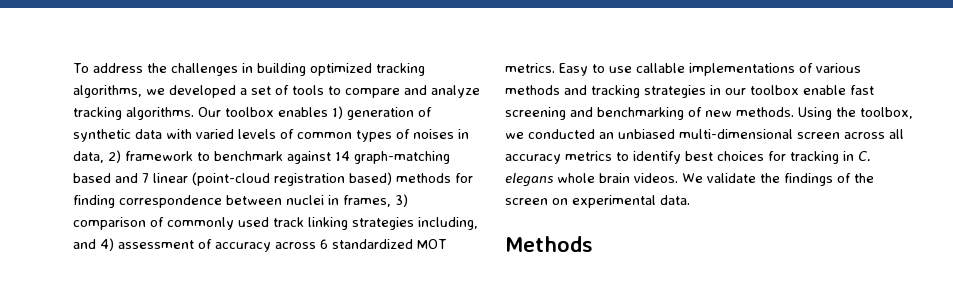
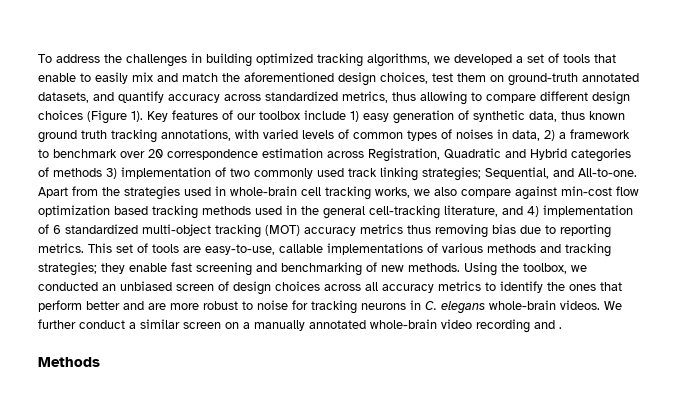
[328,85,480,98] [73,106,432,120] [73,129,162,142] to compare and analyze tracking algorithms. Our toolbox enables 1) generation of synthetic data -> [594,54,616,63] [38,72,639,86] [38,91,630,105] [38,110,625,124] [38,129,231,143] that enable to easily mix and match the aforementioned design choices, test them on ground-truth annotated datasets, and quantify accuracy across standardized metrics, thus allowing to compare different design choices (Figure 1). Key features of our toolbox include 1) easy generation of synthetic data, thus known ground truth tracking annotations,
(121, 156) none -> [559,132,566,139] a
[287,151,450,164] [73,172,473,186] [73,194,408,208] [73,217,478,230] [73,238,446,252] [505,63,632,76] against 14 graph-matching based and 7 linear (point-cloud registration based) methods for finding correspondence between nuclei in frames, 3) comparison of commonly used track linking strategies including, and 4) assessment of accuracy across 6 standardized MOT metrics. Easy to use -> [120,148,631,162] [38,167,637,181] [38,186,639,200] [38,205,633,219] [38,224,611,238] [38,243,275,255] over 20 correspondence estimation across Registration, Quadratic and Hybrid categories of methods 3) implementation of two commonly used track linking strategies; Sequential, and All-to-one. Apart from the strategies used in whole-brain cell tracking works, we also compare against min-cost flow optimization based tracking methods used in the general cell-tracking literature, and 4) implementation of 6 standardized multi-object tracking (MOT) accuracy metrics thus removing bias due to reporting metrics. This set of tools are easy-to-use,
[644,85,799,98] strategies in our toolbox -> [38,262,125,276] strategies; they
[679,129,840,139] multi-dimensional screen -> [176,281,320,295] screen of design choices
[685,151,764,161] best choices -> [547,282,622,291] [38,300,288,312] the ones that perform better and are more robust to noise
(839, 157) none -> [361,303,406,310] neurons
[557,173,874,186] [505,195,690,208] whole brain videos. We validate the findings of the screen on experimental data. -> [489,300,622,310] [38,319,562,333] whole-brain videos. We further conduct a similar screen on a manually annotated whole-brain video recording and .

